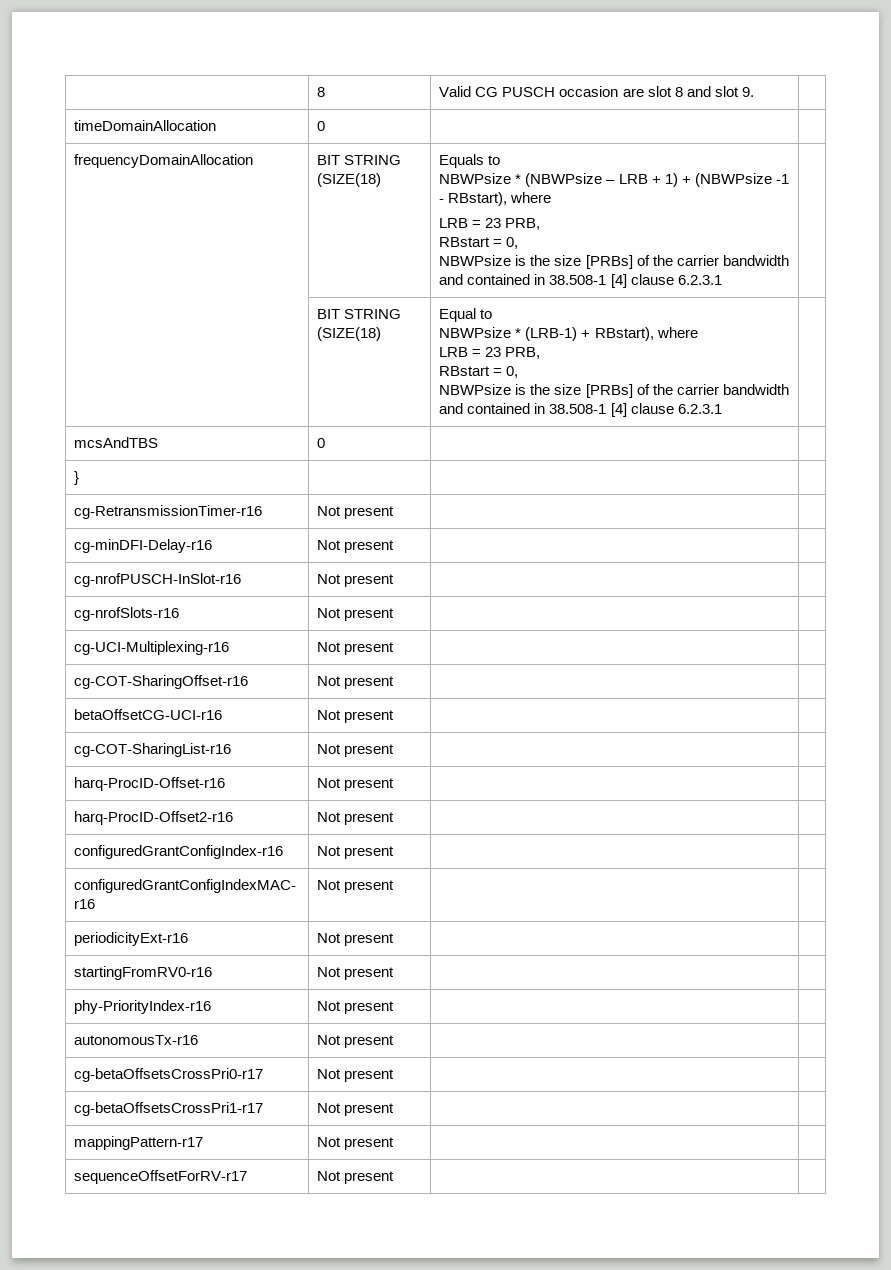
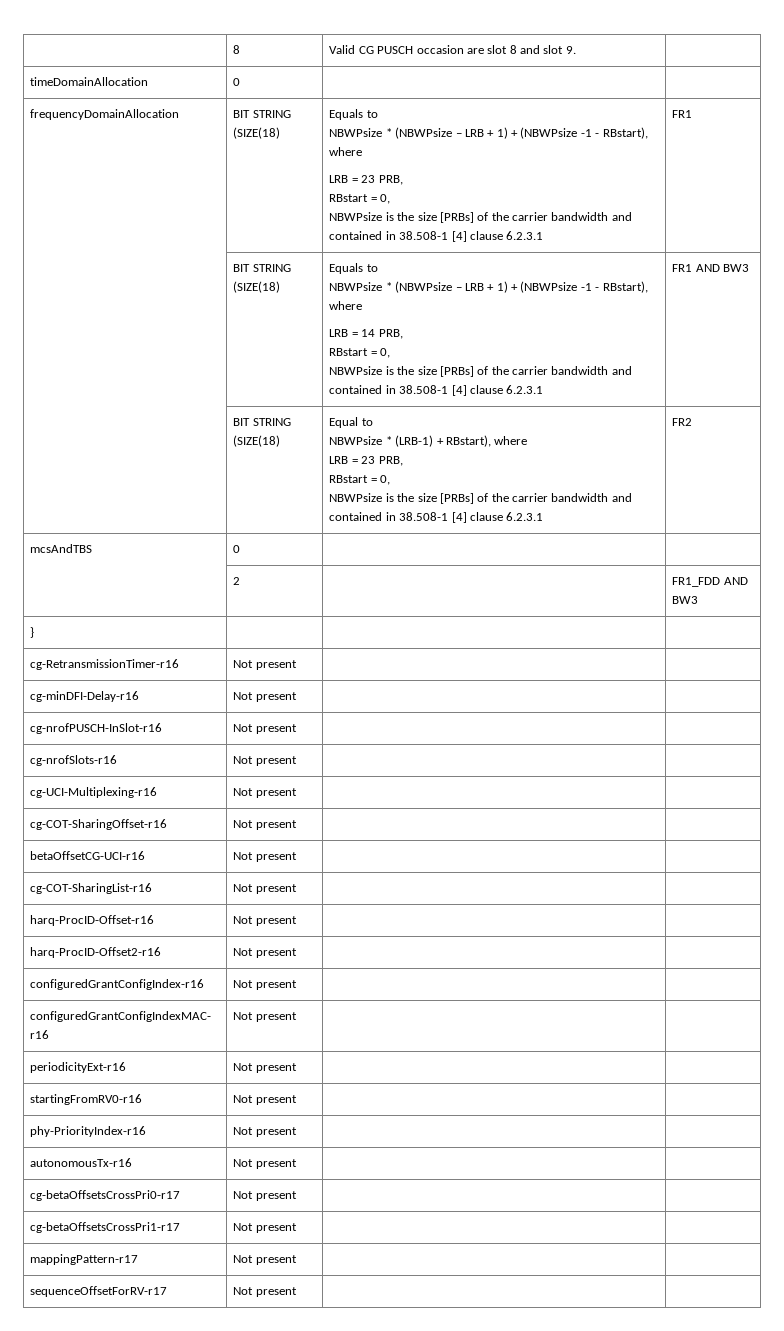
(722, 280) none -> [672,110,693,118] [233,264,291,272] [233,281,281,293] [329,263,378,274] [329,281,648,293] [329,301,363,310] [329,329,403,339] [329,348,391,358] [329,366,632,377] [329,385,544,396] [672,264,750,272] FR1 // | BIT STRING (SIZE(18) | Equals to // NBWPsize * (NBWPsize – LRB + 1) + (NBWPsize -1 - RBstart), where // LRB = 14 PRB, // RBstart = 0, // NBWPsize is the size [PRBs] of the carrier bandwidth and contained in 38.508-1 [4] clause 6.2.3.1 | FR1 AND BW3
(722, 409) none -> [672,418,693,426] FR2
(326, 443) none -> [233,577,241,585] [672,577,748,587] [672,596,699,604] // | 2 | | FR1_FDD AND BW3

